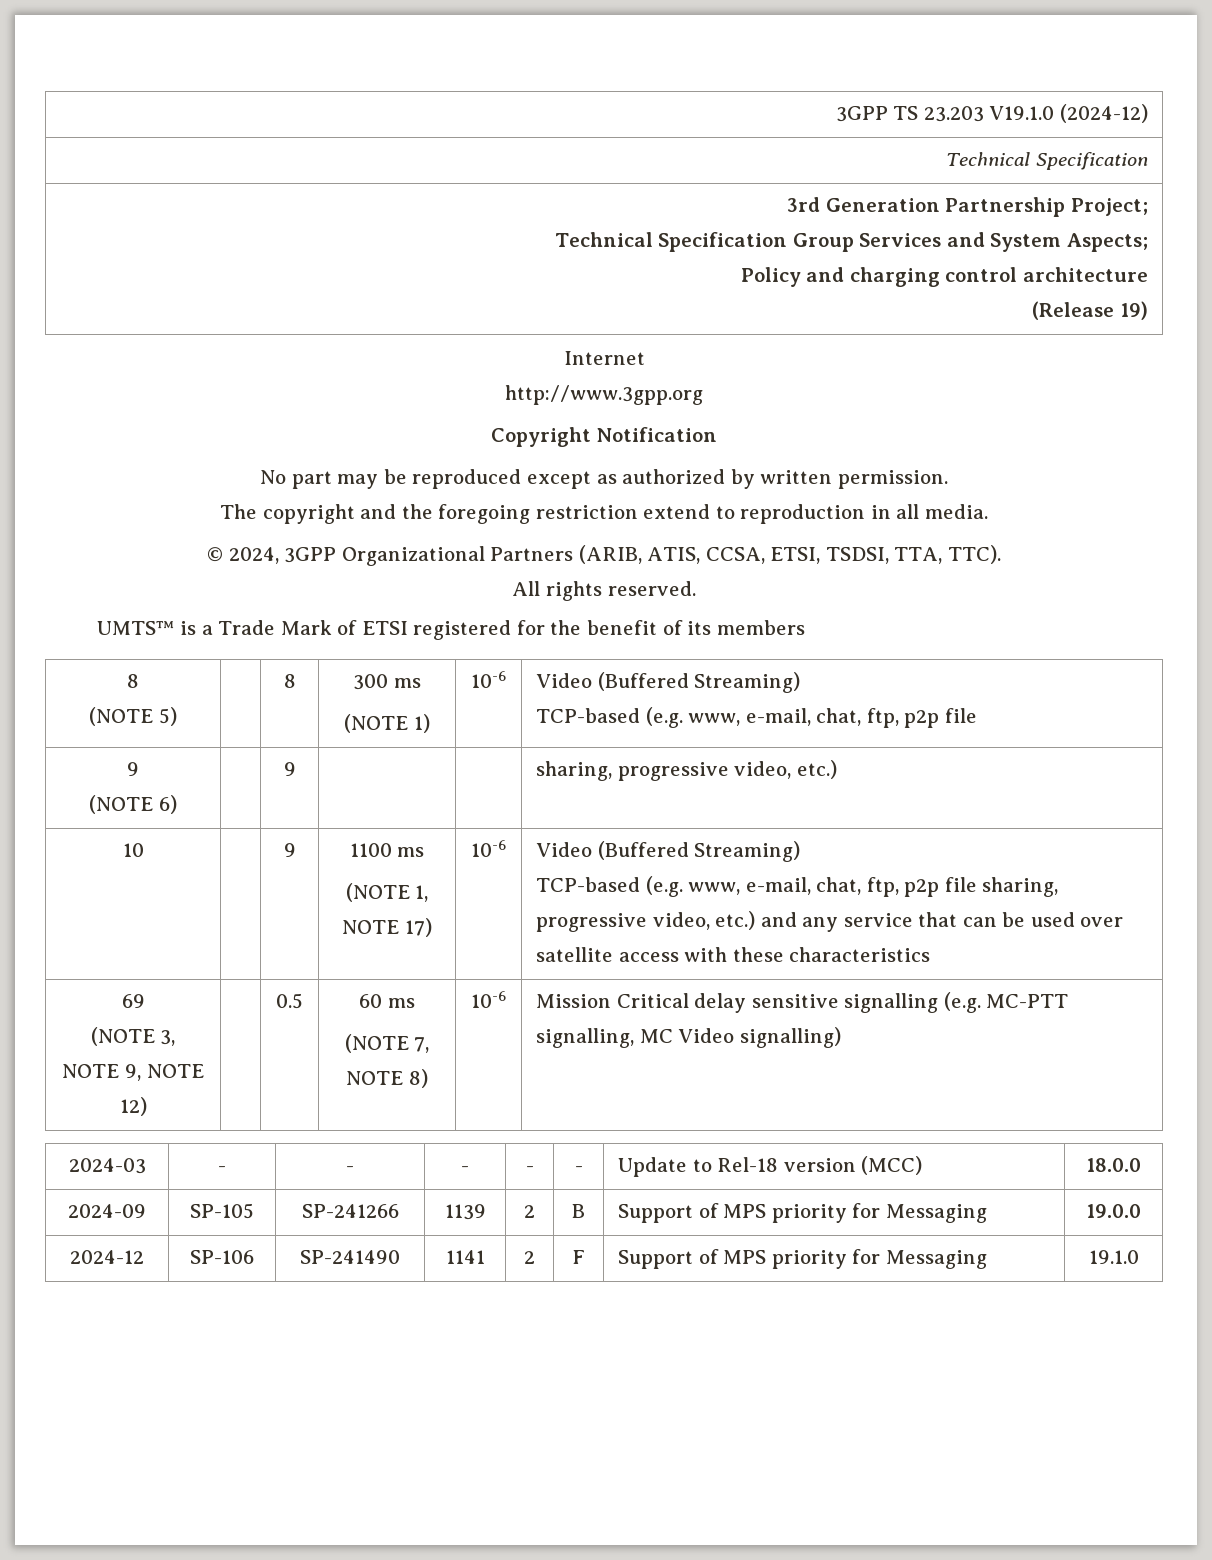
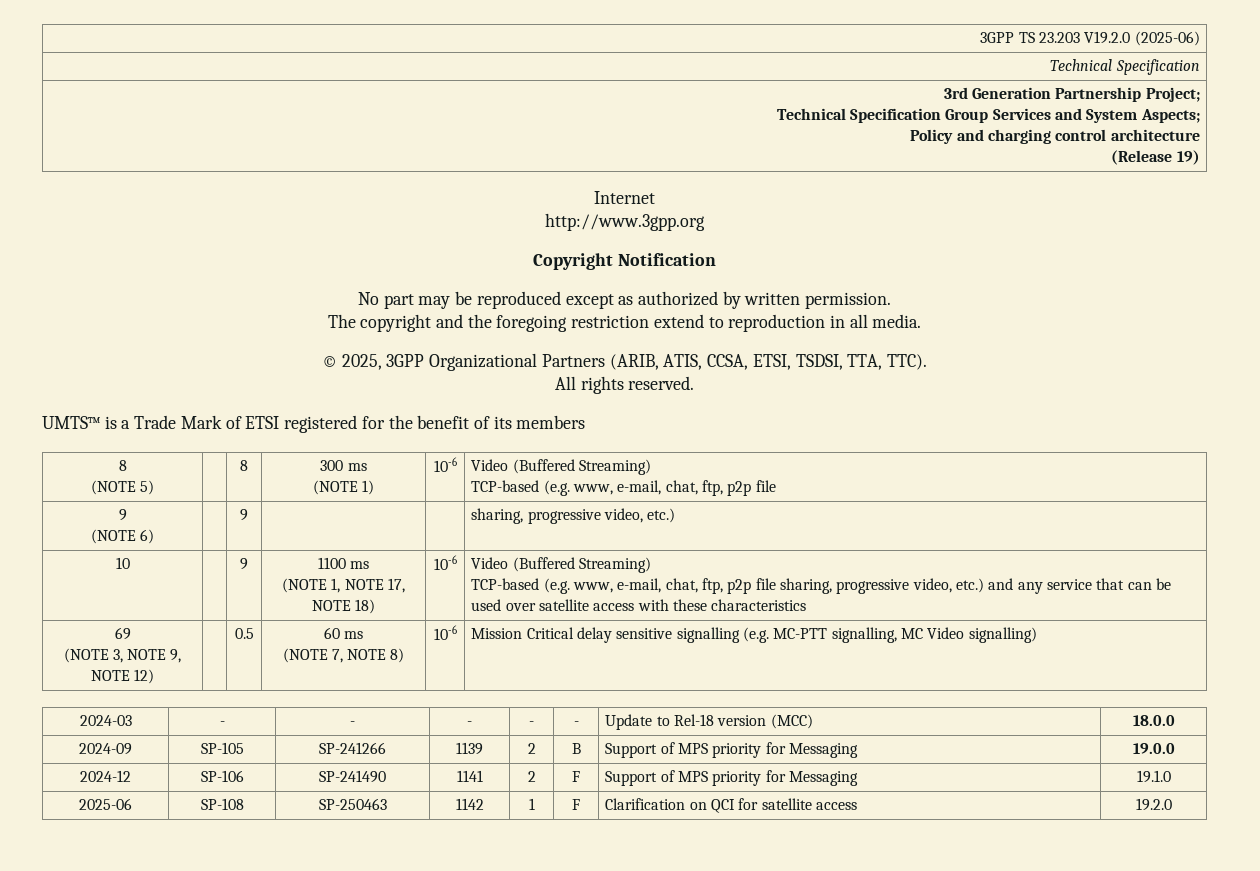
[989,104,1148,123] V19.1.0 (2024-12) -> [1084,31,1200,46] V19.2.0 (2025-06)
[228,547,279,564] 2024, -> [341,354,382,370] 2025,
[404,918,432,937] 17) -> [387,578,405,593] [311,599,376,614] 17, NOTE 18)
(1139, 1257) none -> [79,798,132,810] [200,798,244,810] [318,798,387,810] [455,798,484,810] [528,798,535,810] [572,799,580,810] [605,798,858,813] [1135,798,1172,811] // 2025-06 | SP-108 | SP-250463 | 1142 | 1 | F | Clarification on QCI for satellite access | 19.2.0

